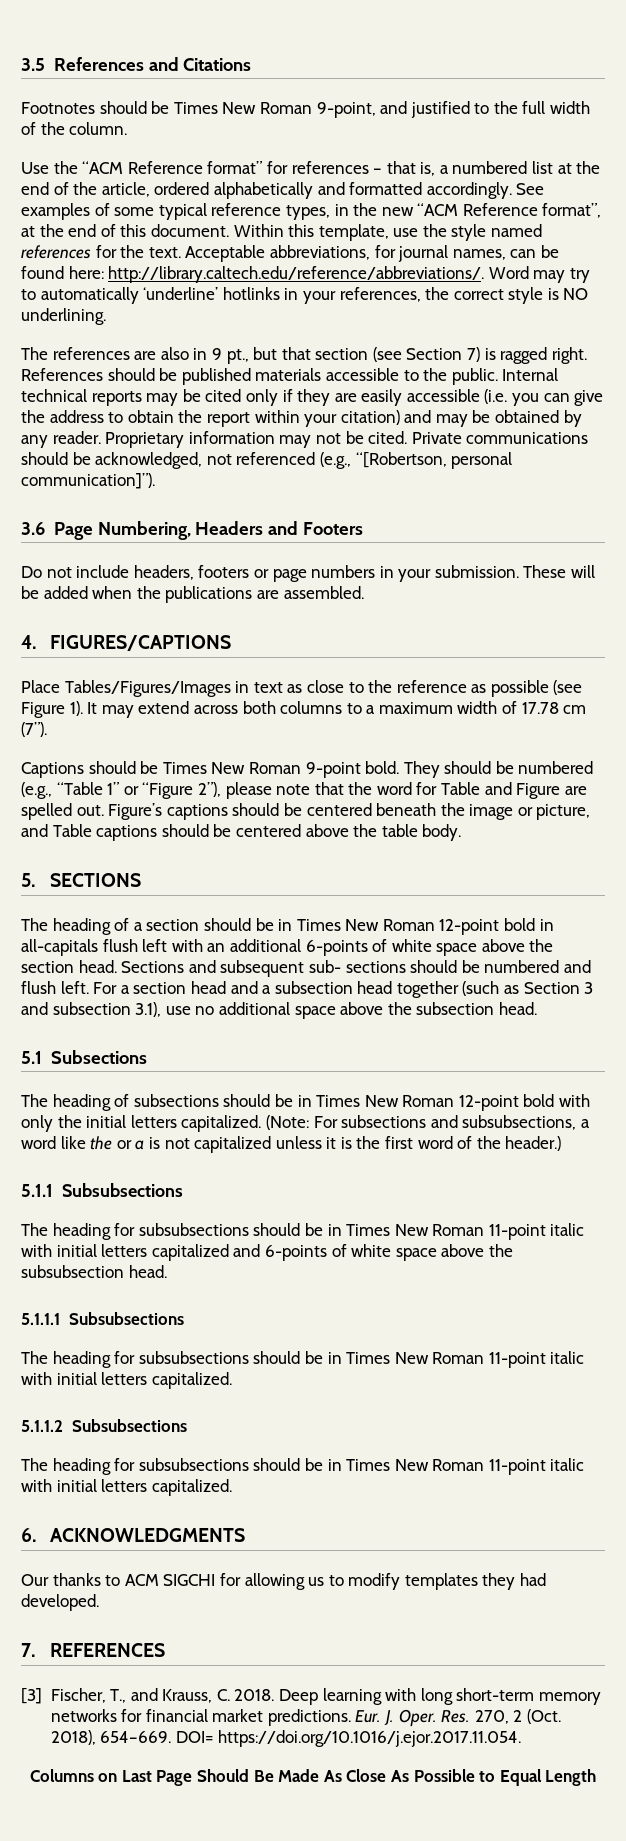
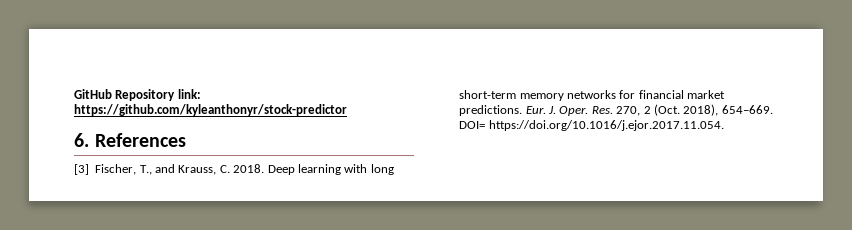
[21,57,252,71] [21,101,591,118] [21,122,128,135] [21,161,601,176] [21,182,545,199] [21,203,602,220] [21,224,543,241] [21,245,559,262] [21,266,590,283] [21,287,589,304] [21,308,106,325] [21,347,587,364] [21,368,559,385] [21,389,604,406] [21,410,582,427] [21,431,589,448] [21,452,513,469] [21,473,155,489] [21,521,364,540] [21,565,596,582] [21,586,364,603] [21,635,232,651] [21,680,583,697] [21,701,587,718] [21,722,47,737] [21,761,594,778] [21,782,587,799] [21,803,591,820] [21,824,462,841] [21,873,142,887] [21,918,554,935] [21,939,554,956] [21,960,591,977] [21,981,594,998] [21,1002,537,1019] [21,1050,147,1064] [21,1094,591,1111] [21,1115,590,1132] [21,1136,562,1153] [21,1183,183,1197] [21,1223,585,1240] [21,1244,513,1261] [21,1265,167,1278] [21,1312,184,1325] [21,1351,585,1368] [21,1372,232,1389] [21,1419,187,1432] [21,1458,585,1475] [21,1479,232,1496] [21,1528,246,1542] [21,1573,547,1590] [21,1594,99,1611] [21,1643,166,1657] 3.5 References and Citations // Footnotes should be Times New Roman 9-point, and justified to the full width of the column. // Use the “ACM Reference format” for references – that is, a numbered list at the end of the article, ordered alphabetically and formatted accordingly. See examples of some typical reference types, in the new “ACM Reference format”, at the end of this document. Within this template, use the style named references for the text. Acceptable abbreviations, for journal names, can be found here: http://library.caltech.edu/reference/abbreviations/. Word may try to automatically ‘underline’ hotlinks in your references, the correct style is NO underlining. // The references are also in 9 pt., but that section (see Section 7) is ragged right. References should be published materials accessible to the public. Internal technical reports may be cited only if they are easily accessible (i.e. you can give the address to obtain the report within your citation) and may be obtained by any reader. Proprietary information may not be cited. Private communications should be acknowledged, not referenced (e.g., “[Robertson, personal communication]”). // 3.6 Page Numbering, Headers and Footers // Do not include headers, footers or page numbers in your submission. These will be added when the publications are assembled. // 4. FIGURES/CAPTIONS // Place Tables/Figures/Images in text as close to the reference as possible (see Figure 1). It may extend across both columns to a maximum width of 17.78 cm (7”). // Captions should be Times New Roman 9-point bold. They should be numbered (e.g., “Table 1” or “Figure 2”), please note that the word for Table and Figure are spelled out. Figure’s captions should be centered beneath the image or picture, and Table captions should be centered above the table body. // 5. SECTIONS // The heading of a section should be in Times New Roman 12-point bold in all-capitals flush left with an additional 6-points of white space above the section head. Sections and subsequent sub- sections should be numbered and flush left. For a section head and a subsection head together (such as Section 3 and subsection 3.1), use no additional space above the subsection head. // 5.1 Subsections // The heading of subsections should be in Times New Roman 12-point bold with only the initial letters capitalized. (Note: For subsections and subsubsections, a word like the or a is not capitalized unless it is the first word of the header.) // 5.1.1 Subsubsections // The heading for subsubsections should be in Times New Roman 11-point italic with initial letters capitalized and 6-points of white space above the subsubsection head. // 5.1.1.1 Subsubsections // The heading for subsubsections should be in Times New Roman 11-point italic with initial letters capitalized. // 5.1.1.2 Subsubsections // The heading for subsubsections should be in Times New Roman 11-point italic with initial letters capitalized. // 6. ACKNOWLEDGMENTS // Our thanks to ACM SIGCHI for allowing us to modify templates they had developed. // 7. REFERENCES -> [74,89,201,101] [74,104,347,116] [74,133,187,147] GitHub Repository link: https://github.com/kyleanthonyr/stock-predictor // 6. References
[29,1769,597,1786] // Columns on Last Page Should Be Made As Close As Possible to Equal Length -> (724, 125) none

